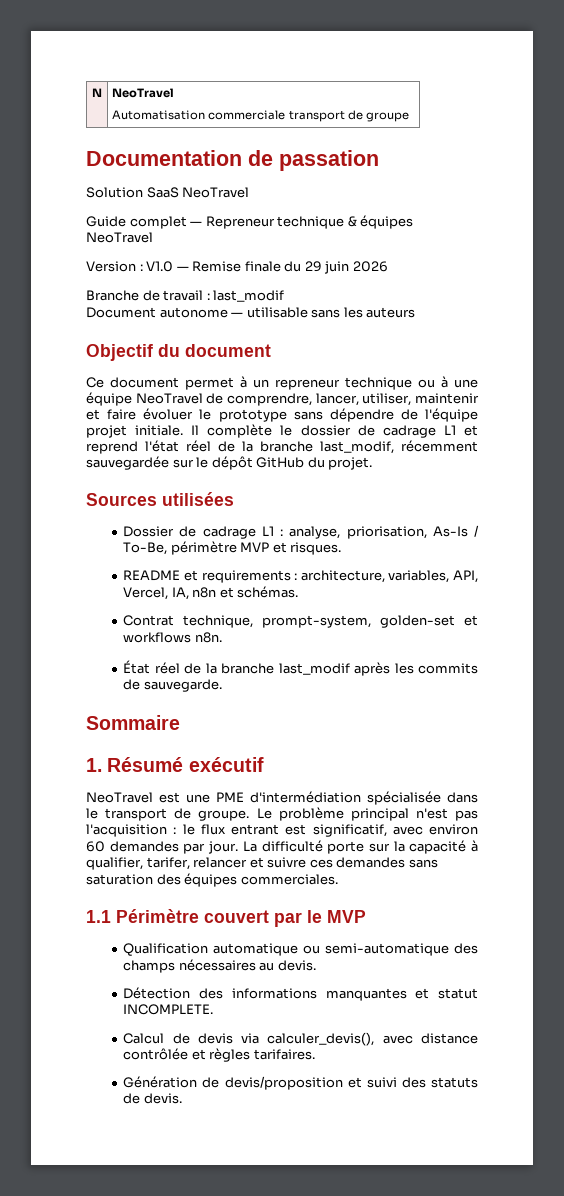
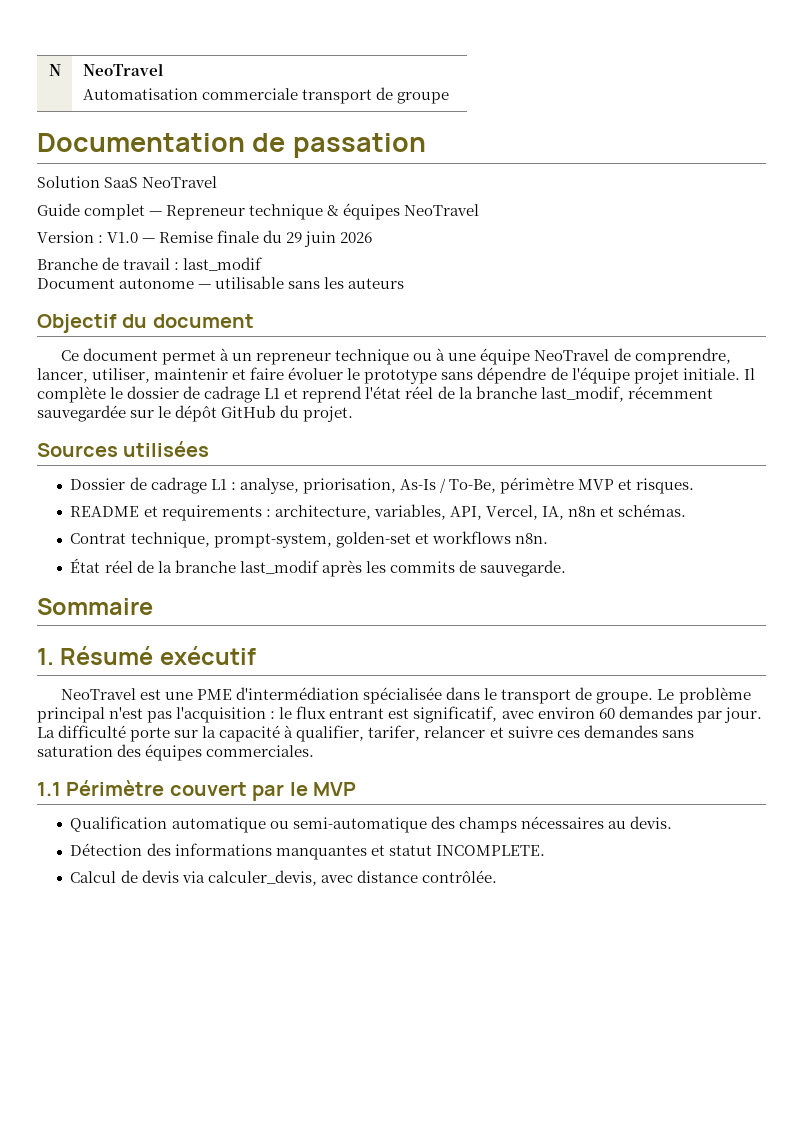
[267,1032,375,1046] calculer_devis(), -> [207,870,317,886] calculer_devis,
[123,1048,315,1062] [123,1076,478,1090] [123,1093,182,1104] contrôlée et règles tarifaires. // Génération de devis/proposition et suivi des statuts de devis. -> [421,870,497,883] contrôlée.

